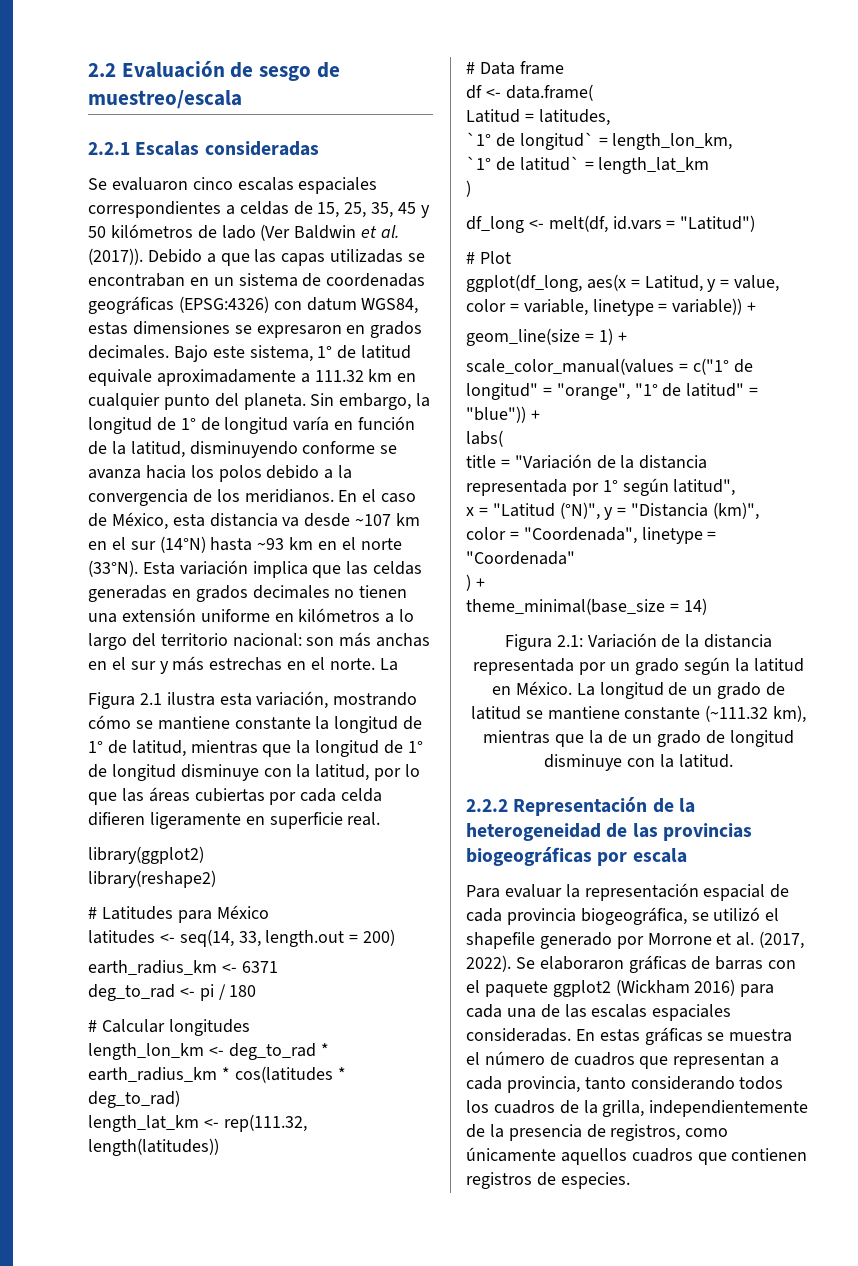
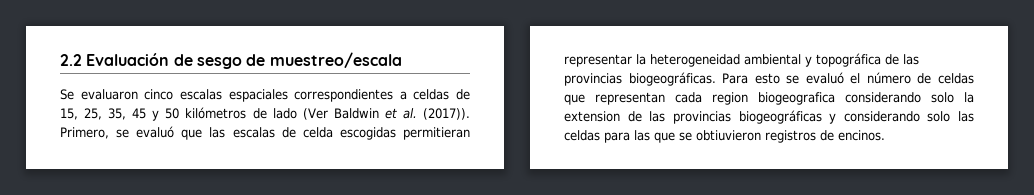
[88,141,319,156] // 2.2.1 Escalas consideradas -> (402, 60) none
[147,249,426,266] [88,273,426,287] [88,296,419,314] [88,321,423,338] [88,345,412,362] [88,369,417,386] [88,393,431,410] [88,416,416,434] [88,441,398,458] [88,465,353,482] [88,489,417,506] [88,512,421,530] [88,536,402,553] [88,560,423,578] [88,585,408,602] [88,608,415,623] [88,632,431,650] [88,656,398,674] [88,691,418,709] [88,715,423,733] [88,740,423,757] [88,764,421,781] [88,787,383,805] [88,812,381,829] [88,846,204,864] [88,870,216,888] [88,905,269,923] [88,929,396,947] [88,960,278,975] [88,984,257,1001] [88,1019,250,1036] [88,1043,329,1060] [88,1066,346,1083] [88,1090,180,1108] [88,1114,307,1132] [88,1138,219,1156] [466,61,564,75] [466,84,593,101] [466,109,610,126] [466,132,733,150] [466,156,710,174] [466,180,471,197] [466,215,756,233] [466,251,511,264] [466,274,780,292] [466,298,757,316] [466,328,627,346] [466,358,753,375] [466,383,759,400] [466,406,540,423] [466,430,503,447] [466,454,708,469] [466,478,736,496] [466,502,760,520] [466,527,717,544] [466,551,575,565] [466,574,485,591] [466,598,707,615] [504,633,773,651] [473,657,804,675] [491,681,786,699] [470,705,807,723] [483,730,794,747] [544,754,733,771] [466,797,695,816] [466,823,752,841] [466,847,687,866] [466,883,790,901] [466,907,780,925] [466,931,805,949] [466,955,797,973] [466,979,775,997] [466,1004,732,1021] [466,1027,793,1045] [466,1051,780,1069] [466,1076,784,1093] [466,1100,809,1117] [466,1124,729,1141] [466,1147,808,1165] Debido a que las capas utilizadas se encontraban en un sistema de coordenadas geográficas (EPSG:4326) con datum WGS84, estas dimensiones se expresaron en grados decimales. Bajo este sistema, 1° de latitud equivale aproximadamente a 111.32 km en cualquier punto del planeta. Sin embargo, la longitud de 1° de longitud varía en función de la latitud, disminuyendo conforme se avanza hacia los polos debido a la convergencia de los meridianos. En el caso de México, esta distancia va desde ~107 km en el sur (14°N) hasta ~93 km en el norte (33°N). Esta variación implica que las celdas generadas en grados decimales no tienen una extensión uniforme en kilómetros a lo largo del territorio nacional: son más anchas en el sur y más estrechas en el norte. La // Figura 2.1 ilustra esta variación, mostrando cómo se mantiene constante la longitud de 1° de latitud, mientras que la longitud de 1° de longitud disminuye con la latitud, por lo que las áreas cubiertas por cada celda difieren ligeramente en superficie real. // library(ggplot2) // library(reshape2) // # Latitudes para México // latitudes <- seq(14, 33, length.out = 200) // earth_radius_km <- 6371 // deg_to_rad <- pi / 180 // # Calcular longitudes // length_lon_km <- deg_to_rad * earth_radius_km * cos(latitudes * deg_to_rad) // length_lat_km <- rep(111.32, length(latitudes)) // # Data frame // df <- data.frame( // Latitud = latitudes, // `1° de longitud` = length_lon_km, // `1° de latitud` = length_lat_km // ) // df_long <- melt(df, id.vars = "Latitud") // # Plot // ggplot(df_long, aes(x = Latitud, y = value, color = variable, linetype = variable)) + // geom_line(size = 1) + // scale_color_manual(values = c("1° de longitud" = "orange", "1° de latitud" = "blue")) + // labs( // title = "Variación de la distancia representada por 1° según latitud", // x = "Latitud (°N)", y = "Distancia (km)", // color = "Coordenada", linetype = "Coordenada" // ) + // theme_minimal(base_size = 14) // Figura 2.1: Variación de la distancia representada por un grado según la latitud en México. La longitud de un grado de latitud se mantiene constante (~111.32 km), mientras que la de un grado de longitud disminuye con la latitud. // 2.2.2 Representación de la heterogeneidad de las provincias biogeográficas por escala // Para evaluar la representación espacial de cada provincia biogeográfica, se utilizó el shapefile generado por Morrone et al. (2017, 2022). Se elaboraron gráficas de barras con el paquete ggplot2 (Wickham 2016) para cada una de las escalas espaciales consideradas. En estas gráficas se muestra el número de cuadros que representan a cada provincia, tanto considerando todos los cuadros de la grilla, independientemente de la presencia de registros, como únicamente aquellos cuadros que contienen -> [60,126,470,140] [564,53,919,67] [564,72,974,86] [564,92,974,105] [564,110,974,124] [564,130,761,143] Primero, se evaluó que las escalas de celda escogidas permitieran representar la heterogeneidad ambiental y topográfica de las provincias biogeográficas. Para esto se evaluó el número de celdas que representan cada region biogeografica considerando solo la extension de las provincias biogeográficas y considerando solo las celdas para las que se obtiuvieron
[560,1172,630,1189] especies. -> [838,130,885,141] encinos.

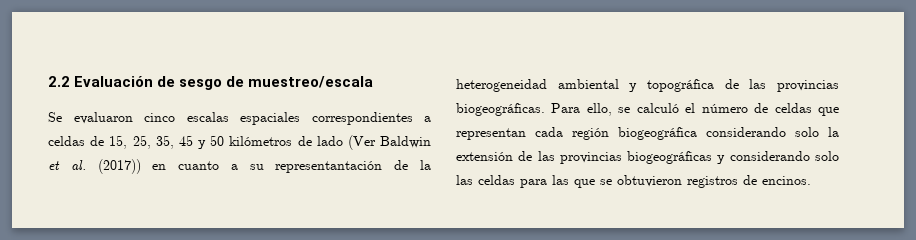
[423,108,471,120] [60,126,470,140] [564,54,632,67] (2017)). Primero, se evaluó que las escalas de celda escogidas permitieran representar -> [97,159,409,174] (2017)) en cuanto a su representantación de
[754,72,844,84] esto se evaluó -> [586,103,679,116] ello, se calculó
[712,92,835,105] region biogeografica -> [572,127,697,140] región biogeográfica
[564,111,620,122] extension -> [456,152,513,161] extensión
[696,130,761,141] obtiuvieron -> [617,175,682,187] obtuvieron

